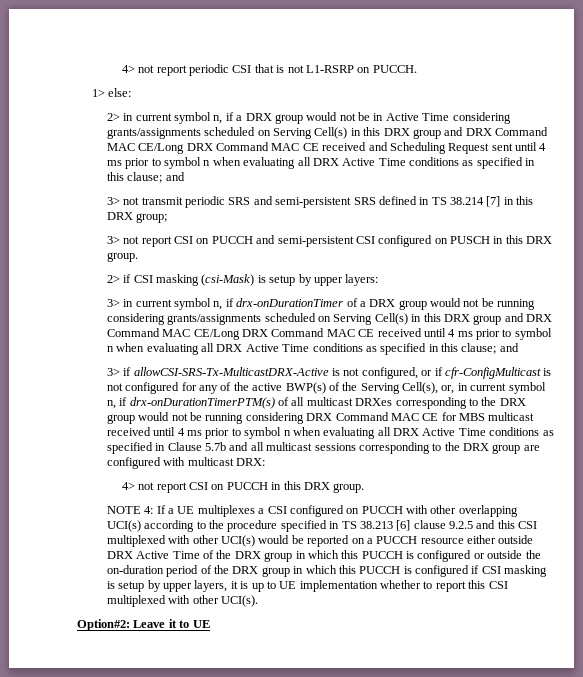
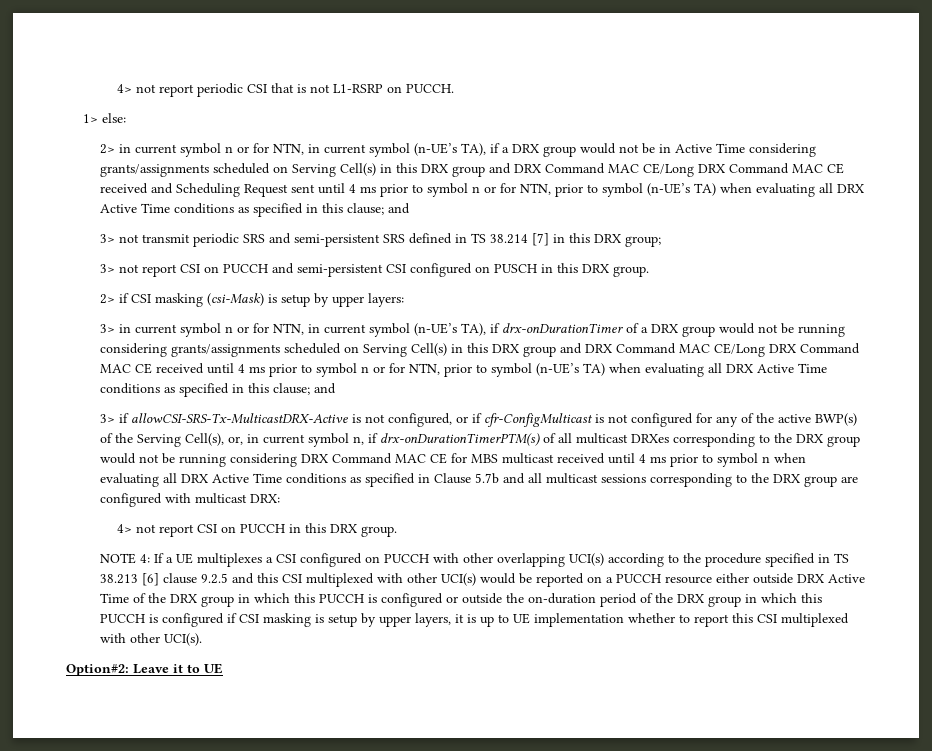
[213,115,223,124] n, -> [224,143,486,157] n or for NTN, in current symbol (n-UE’s TA),
(211, 163) none -> [483,183,716,197] or for NTN, prior to symbol (n-UE’s TA)
[213,301,223,310] n, -> [224,323,486,337] n or for NTN, in current symbol (n-UE’s TA),
(114, 349) none -> [372,363,605,377] or for NTN, prior to symbol (n-UE’s TA)

